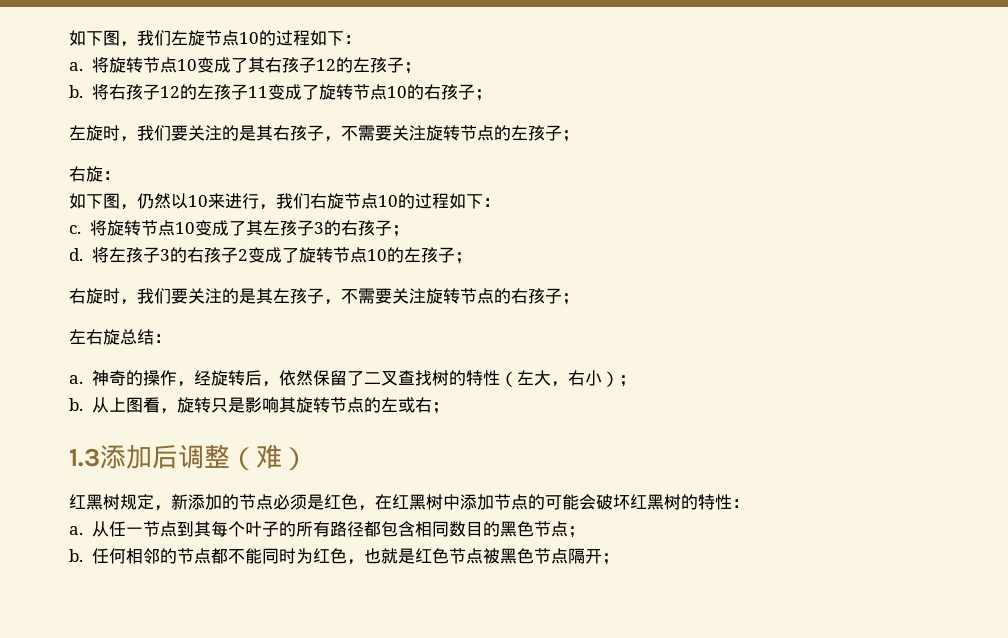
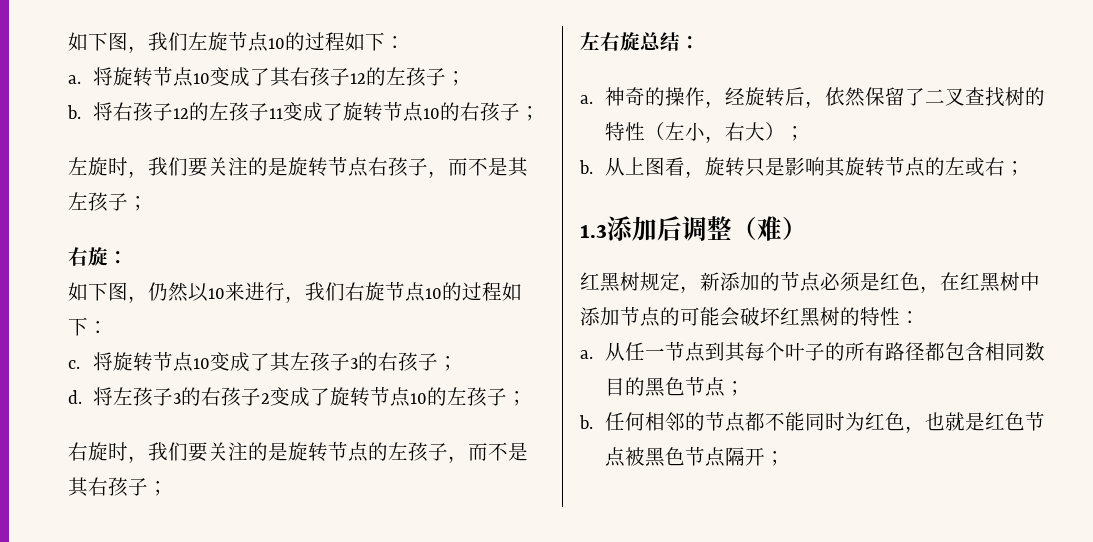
[256,125,511,142] 其右孩子，不需要关注旋转节点的 -> [288,156,529,178] 旋转节点右孩子，而不是其
[256,288,511,305] 其左孩子，不需要关注旋转节点的 -> [288,441,528,463] [68,477,89,497] 旋转节点的左孩子，而不是其
[533,370,602,387] 大，右小 -> [685,122,766,143] 小，右大

